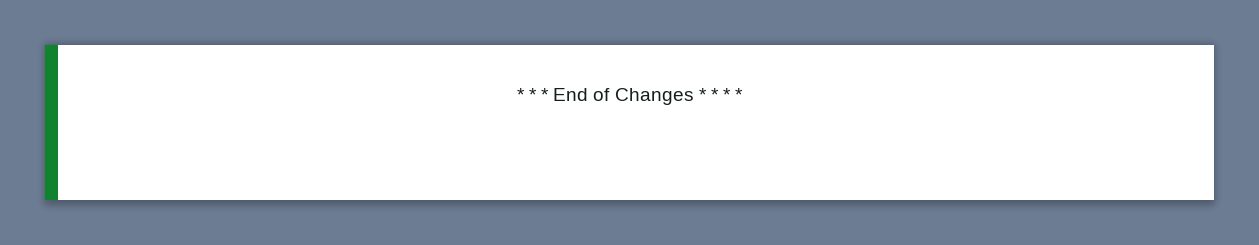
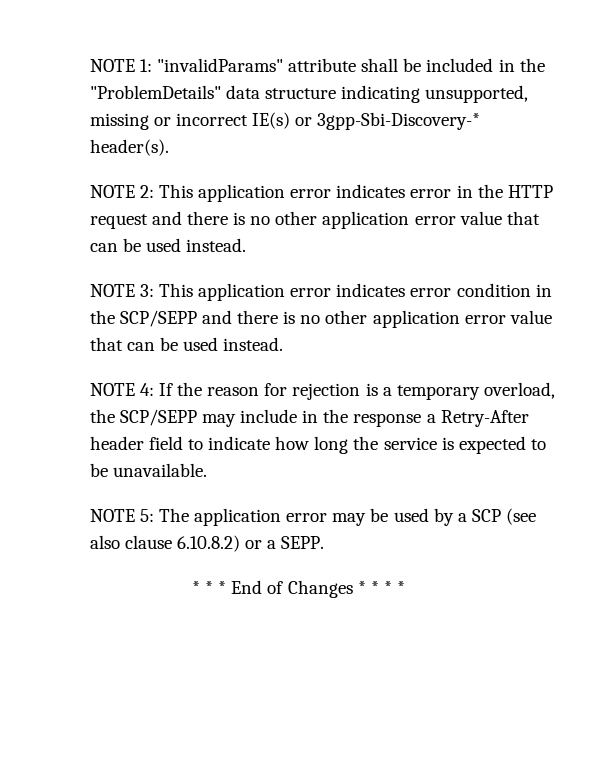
(516, 94) none -> [89,58,545,72] [89,85,529,103] [89,112,481,130] [89,139,169,156] [89,184,553,202] [89,211,540,229] [89,238,247,252] [89,283,552,301] [89,310,552,328] [89,337,284,351] [89,382,555,400] [89,409,529,427] [89,436,546,454] [89,463,207,477] [89,508,537,526] [89,535,325,552] NOTE 1: "invalidParams" attribute shall be included in the "ProblemDetails" data structure indicating unsupported, missing or incorrect IE(s) or 3gpp-Sbi-Discovery-* header(s). // NOTE 2: This application error indicates error in the HTTP request and there is no other application error value that can be used instead. // NOTE 3: This application error indicates error condition in the SCP/SEPP and there is no other application error value that can be used instead. // NOTE 4: If the reason for rejection is a temporary overload, the SCP/SEPP may include in the response a Retry-After header field to indicate how long the service is expected to be unavailable. // NOTE 5: The application error may be used by a SCP (see also clause 6.10.8.2) or a SEPP. //

